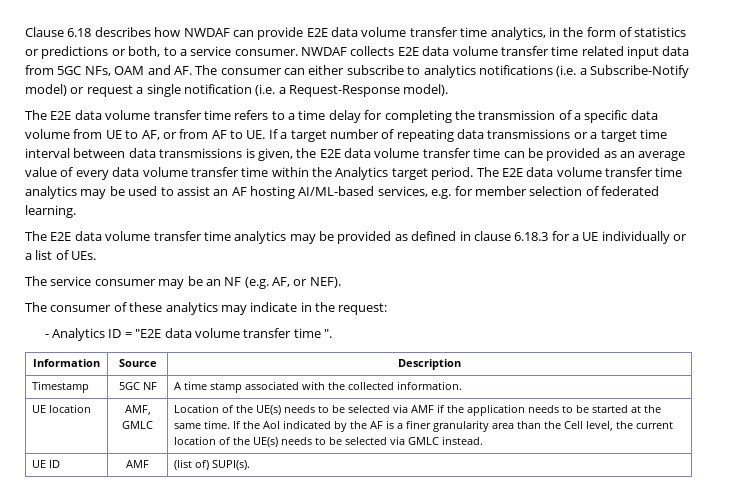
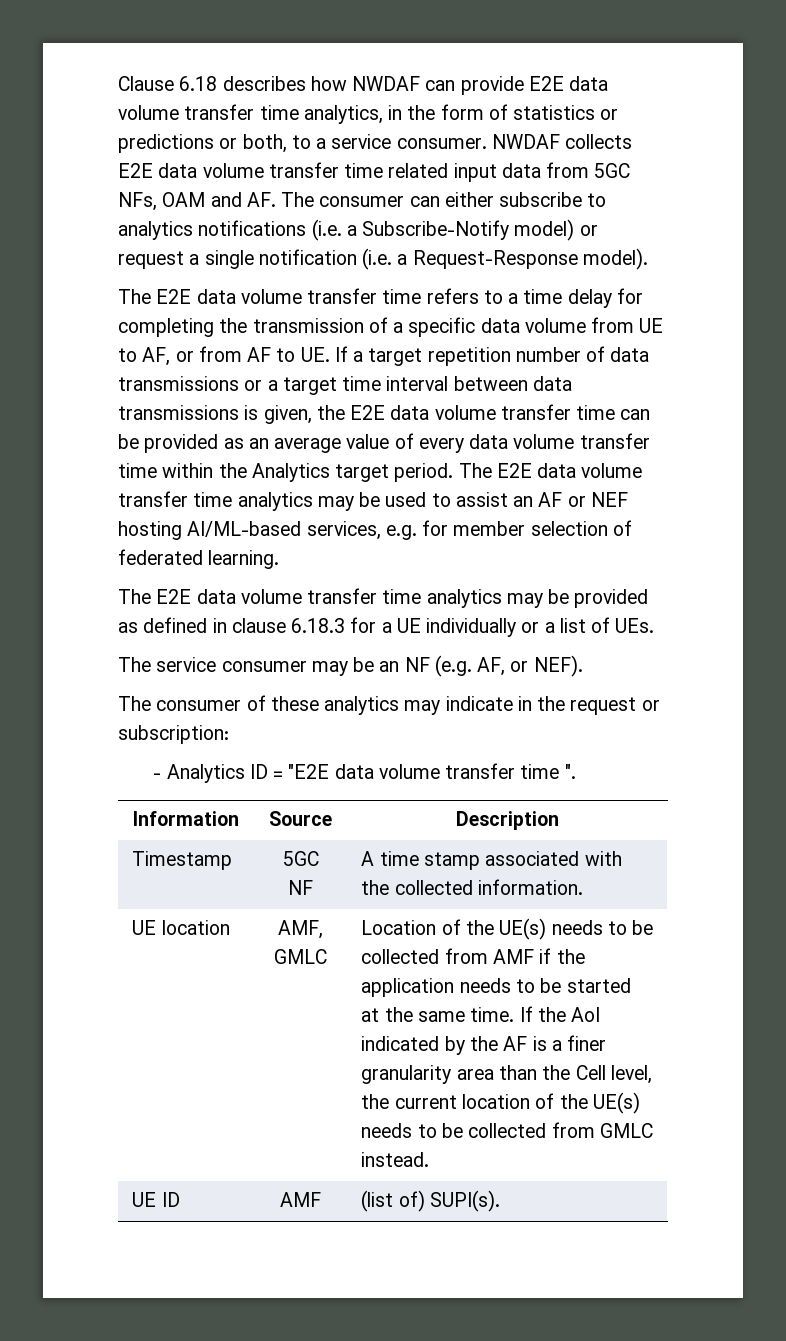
(327, 136) none -> [427,347,511,366] repetition
[396,129,454,142] repeating -> (606, 354) none
(247, 191) none -> [567,492,628,507] or NEF
[338,303,388,315] request: -> [570,697,660,715] [118,725,229,744] request or subscription:
[348,404,409,413] selected via -> [361,948,488,964] collected from
[345,436,406,445] selected via -> [468,1122,595,1138] collected from

